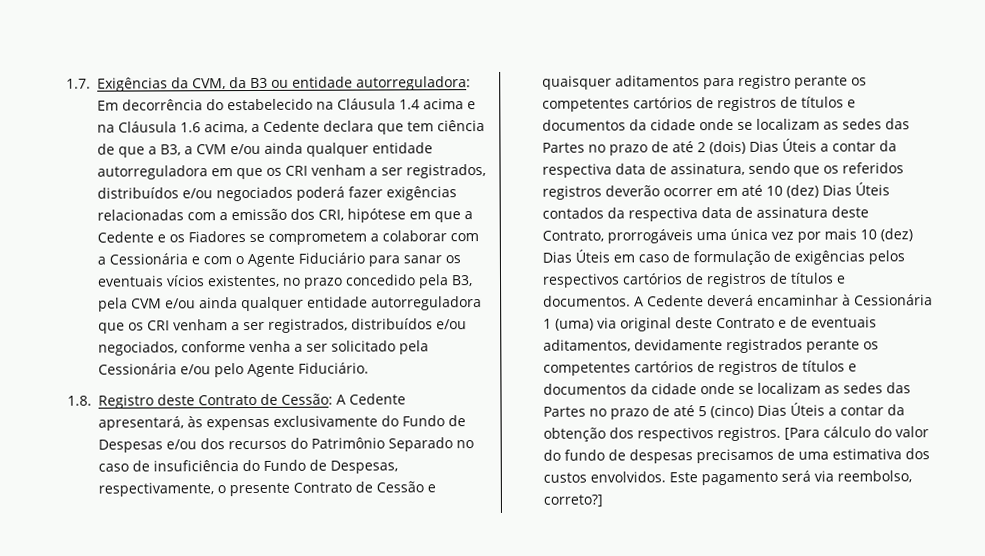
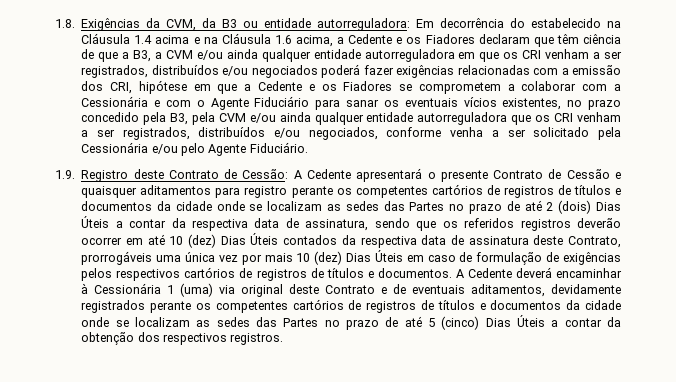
[66,78,91,89] 1.7. -> [55,19,75,28] 1.8.
[323,120,434,135] declara que tem -> [396,34,579,47] e os Fiadores declaram que têm
[67,395,92,406] 1.8. -> [55,170,75,179] 1.9.
[98,415,466,431] [98,437,474,453] [98,459,398,474] [98,482,214,497] apresentará, às expensas exclusivamente do Fundo de Despesas e/ou dos recursos do Patrimônio Separado no caso de insuficiência do Fundo de Despesas, respectivamente, -> [356,168,423,182] apresentará
[784,426,929,440] [543,448,930,464] [543,470,912,486] [543,494,603,507] [Para cálculo do valor do fundo de despesas precisamos de uma estimativa dos custos envolvidos. Este pagamento será via reembolso, correto?] -> (284, 339) none

